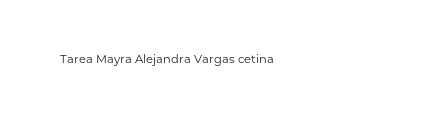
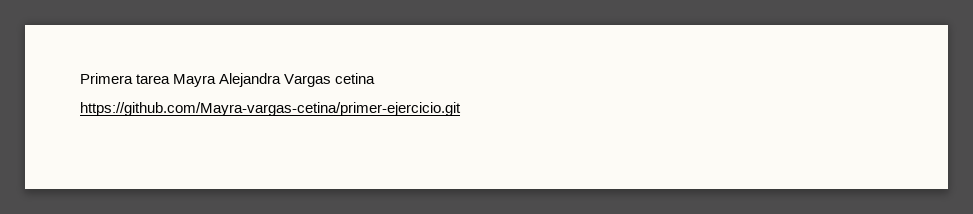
[60,55,93,63] Tarea -> [80,73,171,84] Primera tarea
(275, 58) none -> [80,102,461,116] // https://github.com/Mayra-vargas-cetina/primer-ejercicio.git

